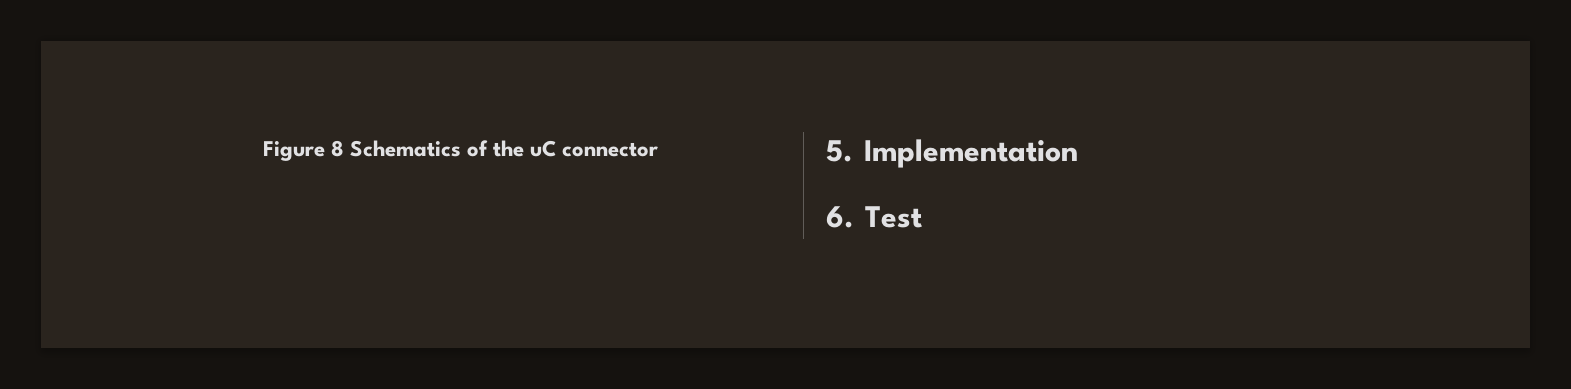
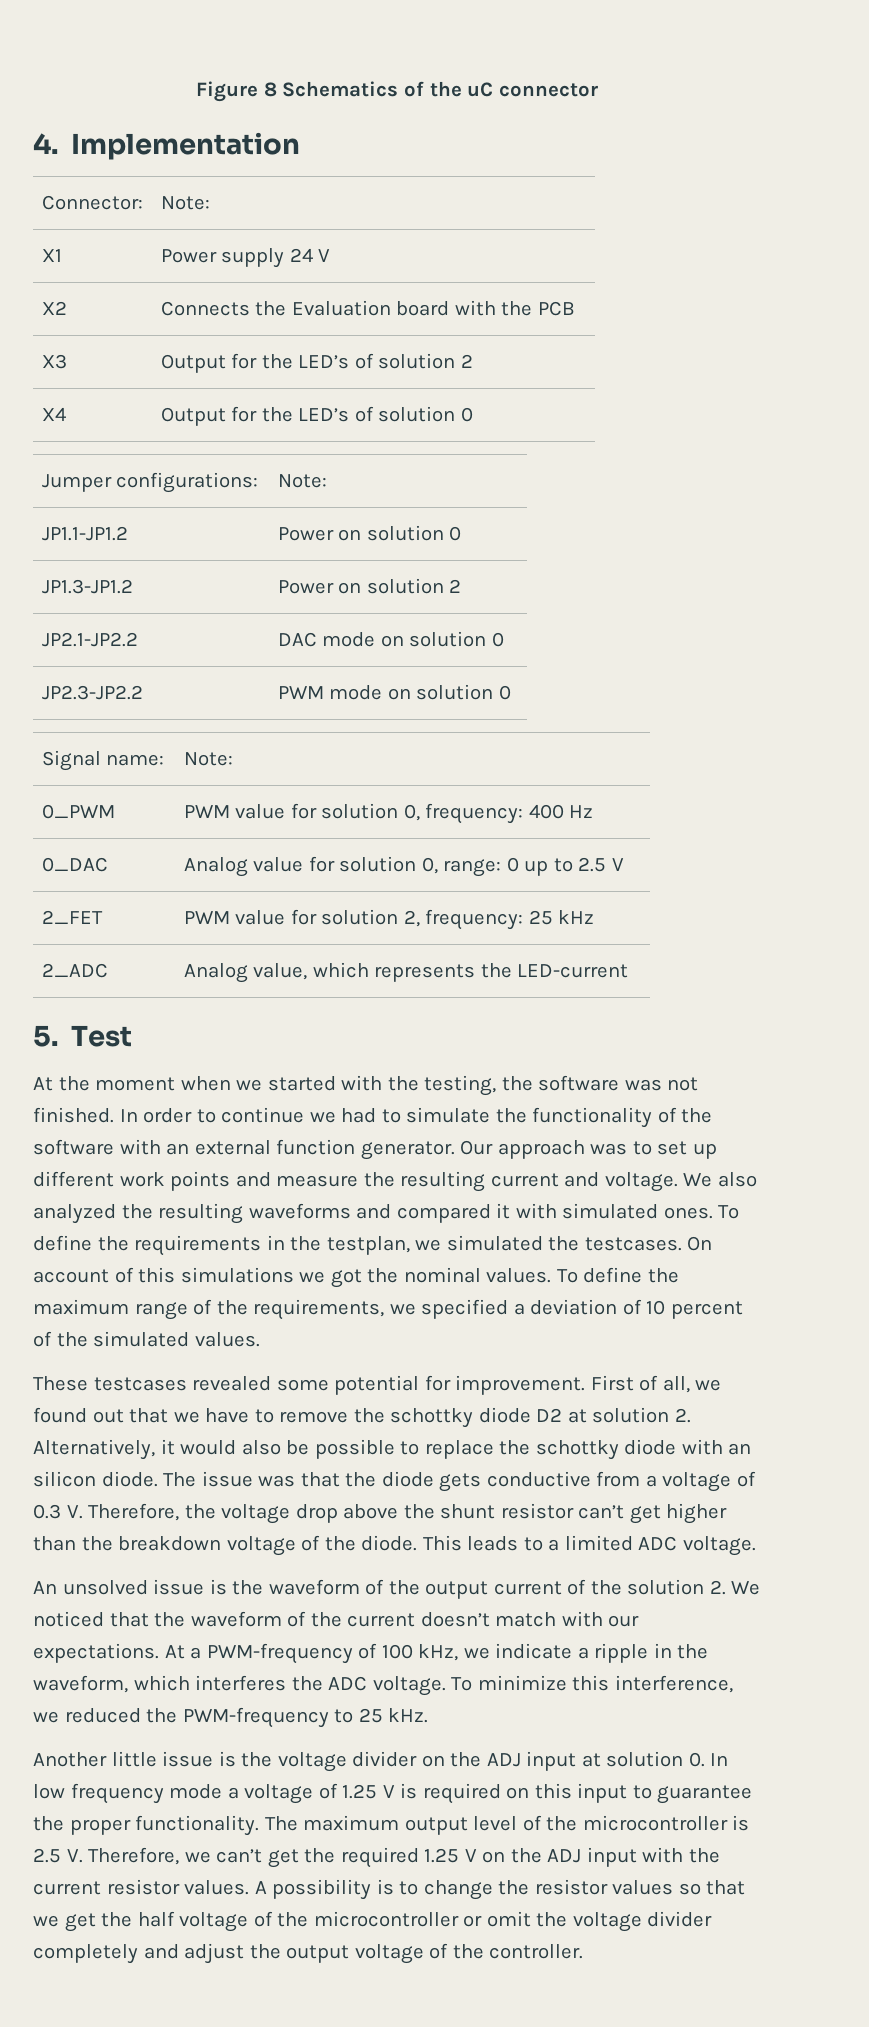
[826,140,853,162] 5. -> [33,133,59,154] 4.
[826,206,923,228] // 6. Test -> [41,195,143,210] [160,196,210,210] [41,249,62,262] [160,248,331,268] [41,301,67,315] [160,300,575,316] [41,354,67,369] [160,353,473,373] [41,407,66,421] [160,406,473,426] [41,472,259,493] [277,474,327,488] [41,526,128,541] [277,525,462,541] [41,579,133,594] [277,578,462,594] [41,632,138,647] [277,631,504,647] [41,685,143,700] [277,684,511,700] [41,750,165,771] [183,752,233,766] [41,804,115,819] [183,803,594,824] [41,857,108,872] [183,856,624,877] [41,910,103,924] [183,909,595,930] [41,963,108,978] [183,962,629,983] [33,1025,133,1047] [33,1075,699,1096] [33,1107,713,1128] [33,1139,717,1160] [33,1171,757,1192] [33,1203,740,1224] [33,1235,713,1256] [33,1267,679,1288] [33,1299,743,1320] [33,1331,260,1347] [33,1375,722,1395] [33,1407,691,1428] [33,1439,752,1460] [33,1471,756,1492] [33,1503,728,1524] [33,1535,756,1556] [33,1579,761,1599] [33,1611,640,1627] [33,1643,709,1664] [33,1675,733,1696] [33,1707,429,1728] [33,1751,729,1772] [33,1783,753,1804] [33,1815,750,1836] [33,1847,721,1868] [33,1879,746,1900] [33,1911,713,1932] [33,1943,584,1964] // Connector: | Note: // X1 | Power supply 24 V // X2 | Connects the Evaluation board with the PCB // X3 | Output for the LED’s of solution 2 // X4 | Output for the LED’s of solution 0 // Jumper configurations: | Note: // JP1.1-JP1.2 | Power on solution 0 // JP1.3-JP1.2 | Power on solution 2 // JP2.1-JP2.2 | DAC mode on solution 0 // JP2.3-JP2.2 | PWM mode on solution 0 // Signal name: | Note: // 0_PWM | PWM value for solution 0, frequency: 400 Hz // 0_DAC | Analog value for solution 0, range: 0 up to 2.5 V // 2_FET | PWM value for solution 2, frequency: 25 kHz // 2_ADC | Analog value, which represents the LED-current // 5. Test // At the moment when we started with the testing, the software was not finished. In order to continue we had to simulate the functionality of the software with an external function generator. Our approach was to set up different work points and measure the resulting current and voltage. We also analyzed the resulting waveforms and compared it with simulated ones. To define the requirements in the testplan, we simulated the testcases. On account of this simulations we got the nominal values. To define the maximum range of the requirements, we specified a deviation of 10 percent of the simulated values. // These testcases revealed some potential for improvement. First of all, we found out that we have to remove the schottky diode D2 at solution 2. Alternatively, it would also be possible to replace the schottky diode with an silicon diode. The issue was that the diode gets conductive from a voltage of 0.3 V. Therefore, the voltage drop above the shunt resistor can’t get higher than the breakdown voltage of the diode. This leads to a limited ADC voltage. // An unsolved issue is the waveform of the output current of the solution 2. We noticed that the waveform of the current doesn’t match with our expectations. At a PWM-frequency of 100 kHz, we indicate a ripple in the waveform, which interferes the ADC voltage. To minimize this interference, we reduced the PWM-frequency to 25 kHz. // Another little issue is the voltage divider on the ADJ input at solution 0. In low frequency mode a voltage of 1.25 V is required on this input to guarantee the proper functionality. The maximum output level of the microcontroller is 2.5 V. Therefore, we can’t get the required 1.25 V on the ADJ input with the current resistor values. A possibility is to change the resistor values so that we get the half voltage of the microcontroller or omit the voltage divider completely and adjust the output voltage of the controller.

